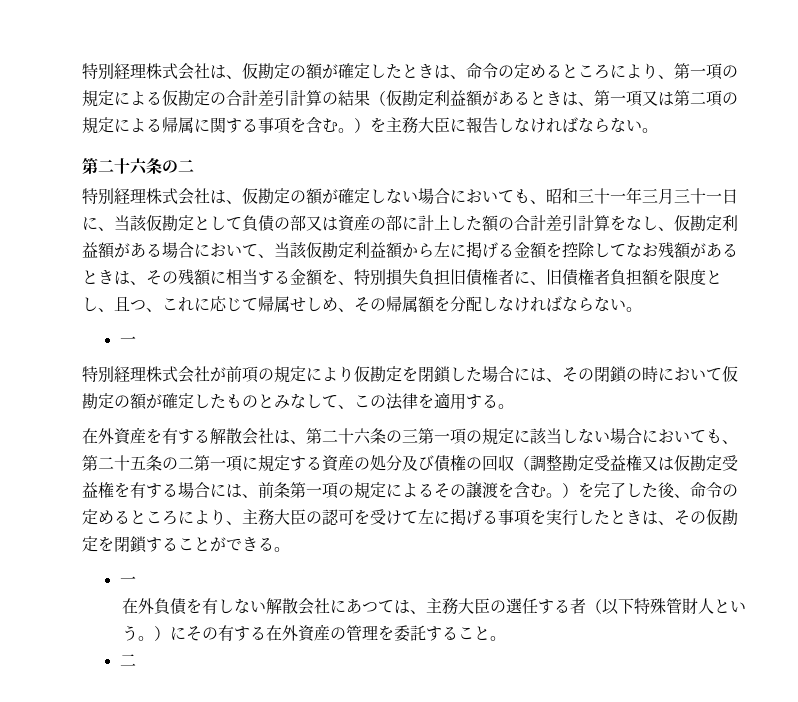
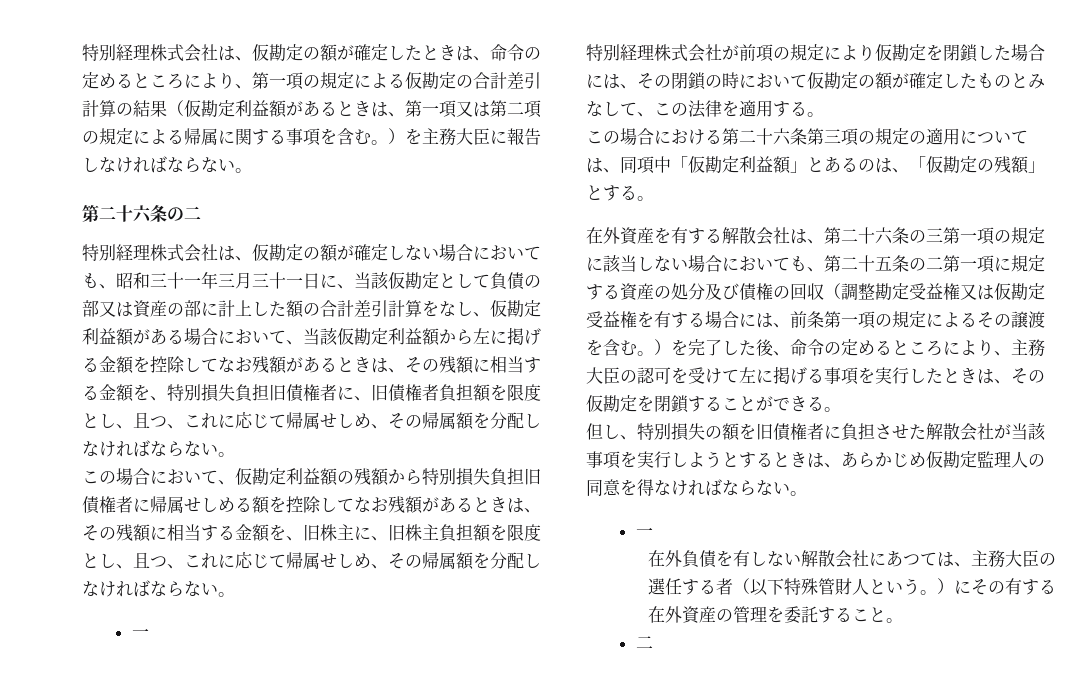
(642, 309) none -> [82,468,541,486] [82,496,541,514] [82,524,541,542] [82,552,541,570] [82,580,235,597] // この場合において、仮勘定利益額の残額から特別損失負担旧債権者に帰属せしめる額を控除してなお残額があるときは、その残額に相当する金額を、旧株主に、旧株主負担額を限度とし、且つ、これに応じて帰属せしめ、その帰属額を分配しなければならない。
(514, 406) none -> [586,128,1028,146] [586,156,1045,174] [586,185,654,201] // この場合における第二十六条第三項の規定の適用については、同項中「仮勘定利益額」とあるのは、「仮勘定の残額」とする。
(290, 549) none -> [586,423,1046,441] [586,451,1045,469] [586,479,807,496] // 但し、特別損失の額を旧債権者に負担させた解散会社が当該事項を実行しようとするときは、あらかじめ仮勘定監理人の同意を得なければならない。

